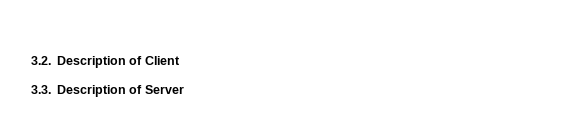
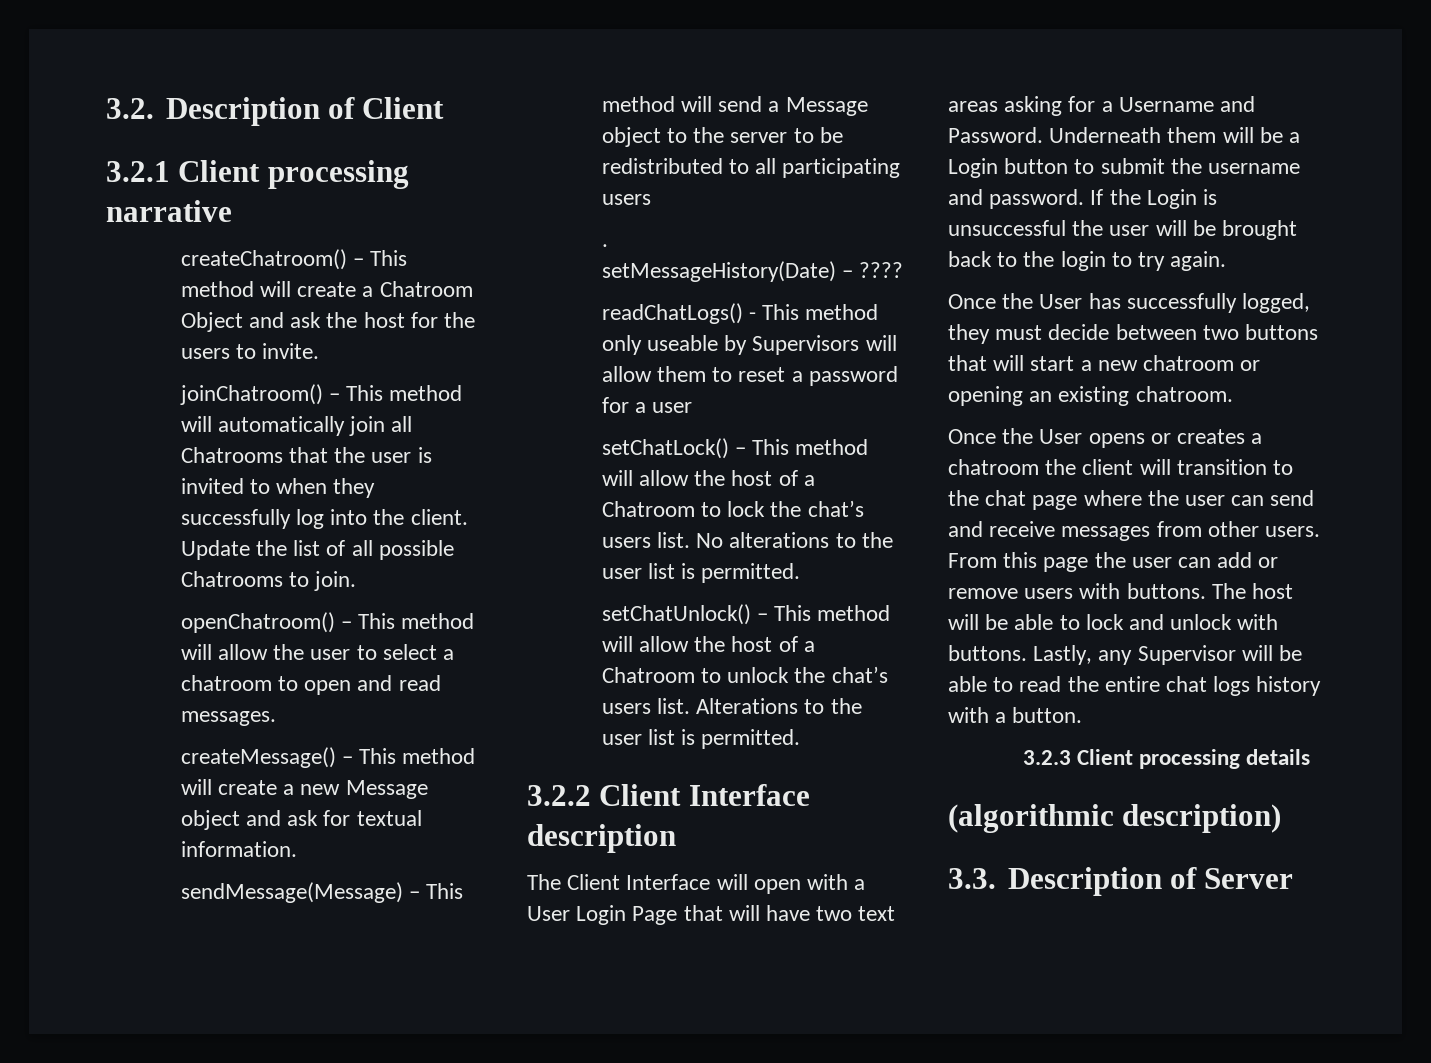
(180, 60) none -> [106,160,409,189] [106,200,232,222] [180,249,408,270] [180,281,473,297] [180,312,476,332] [180,343,320,359] [179,384,463,405] [180,416,413,436] [180,447,432,463] [180,478,376,498] [180,509,468,529] [180,540,454,560] [180,571,357,591] [180,612,475,633] [180,644,455,660] [180,675,441,695] [180,711,276,726] [180,747,476,768] [180,779,428,799] [180,810,422,830] [180,841,297,857] [180,882,464,903] [601,96,868,116] [601,127,843,147] [601,158,901,178] [601,194,651,205] [601,244,608,247] [601,261,904,282] [601,303,879,324] [601,335,897,355] [601,366,898,386] [601,397,693,413] [601,438,869,459] [601,470,815,486] [601,500,864,517] [601,532,893,548] [601,563,801,583] [601,604,891,625] [601,636,815,652] [601,666,888,683] [601,698,862,714] [601,729,801,749] [527,784,810,806] [527,824,676,853] [527,874,866,894] [527,905,896,925] [948,96,1256,116] [948,127,1301,143] [948,158,1301,178] [948,189,1218,209] [948,220,1298,240] [948,251,1227,271] [948,293,1311,313] [948,324,1319,344] [948,355,1261,371] [948,386,1233,406] [948,428,1263,448] [948,459,1294,475] [948,490,1315,510] [948,521,1321,541] [948,552,1279,572] [948,583,1294,599] [948,614,1279,630] [948,645,1303,665] [948,676,1322,696] [948,707,1083,723] [1022,749,1311,769] [948,804,1282,833] // 3.2.1 Client processing narrative // createChatroom() – This method will create a Chatroom Object and ask the host for the users to invite. // joinChatroom() – This method will automatically join all Chatrooms that the user is invited to when they successfully log into the client. Update the list of all possible Chatrooms to join. // openChatroom() – This method will allow the user to select a chatroom to open and read messages. // createMessage() – This method will create a new Message object and ask for textual information. // sendMessage(Message) – This method will send a Message object to the server to be redistributed to all participating users // . // setMessageHistory(Date) – ???? // readChatLogs() - This method only useable by Supervisors will allow them to reset a password for a user // setChatLock() – This method will allow the host of a Chatroom to lock the chat’s users list. No alterations to the user list is permitted. // setChatUnlock() – This method will allow the host of a Chatroom to unlock the chat’s users list. Alterations to the user list is permitted. // 3.2.2 Client Interface description // The Client Interface will open with a User Login Page that will have two text areas asking for a Username and Password. Underneath them will be a Login button to submit the username and password. If the Login is unsuccessful the user will be brought back to the login to try again. // Once the User has successfully logged, they must decide between two buttons that will start a new chatroom or opening an existing chatroom. // Once the User opens or creates a chatroom the client will transition to the chat page where the user can send and receive messages from other users. From this page the user can add or remove users with buttons. The host will be able to lock and unlock with buttons. Lastly, any Supervisor will be able to read the entire chat logs history with a button. // 3.2.3 Client processing details // (algorithmic description)

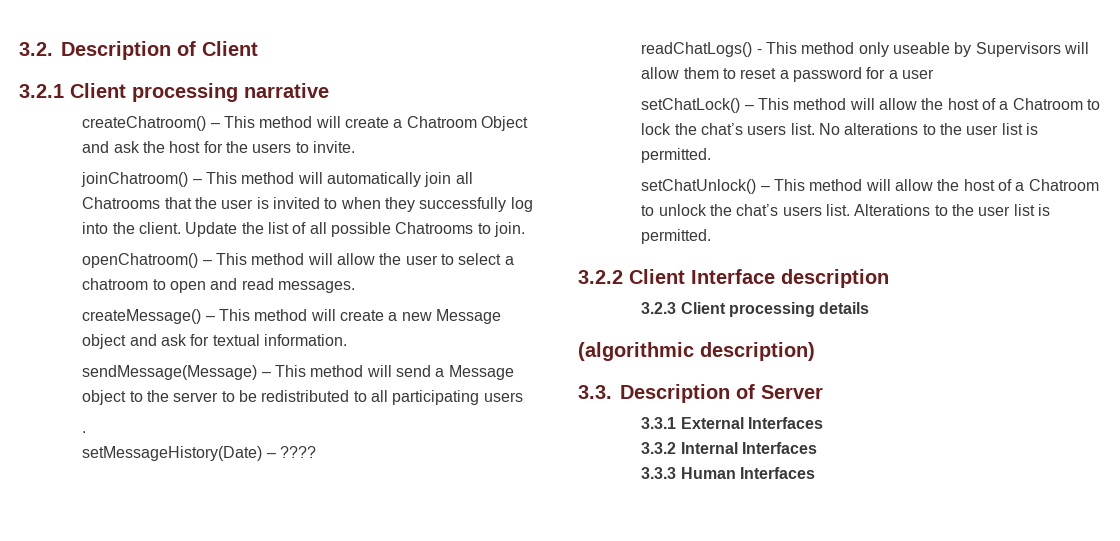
[527,874,866,894] [527,905,896,925] [948,96,1256,116] [948,127,1301,143] [948,158,1301,178] [948,189,1218,209] [948,220,1298,240] [948,251,1227,271] [948,293,1311,313] [948,324,1319,344] [948,355,1261,371] [948,386,1233,406] [948,428,1263,448] [948,459,1294,475] [948,490,1315,510] [948,521,1321,541] [948,552,1279,572] [948,583,1294,599] [948,614,1279,630] [948,645,1303,665] [948,676,1322,696] [948,707,1083,723] // The Client Interface will open with a User Login Page that will have two text areas asking for a Username and Password. Underneath them will be a Login button to submit the username and password. If the Login is unsuccessful the user will be brought back to the login to try again. // Once the User has successfully logged, they must decide between two buttons that will start a new chatroom or opening an existing chatroom. // Once the User opens or creates a chatroom the client will transition to the chat page where the user can send and receive messages from other users. From this page the user can add or remove users with buttons. The host will be able to lock and unlock with buttons. Lastly, any Supervisor will be able to read the entire chat logs history with a button. -> (889, 278) none
(1294, 878) none -> [641,417,823,429] [641,442,817,454] [641,467,815,479] // 3.3.1 External Interfaces // 3.3.2 Internal Interfaces // 3.3.3 Human Interfaces

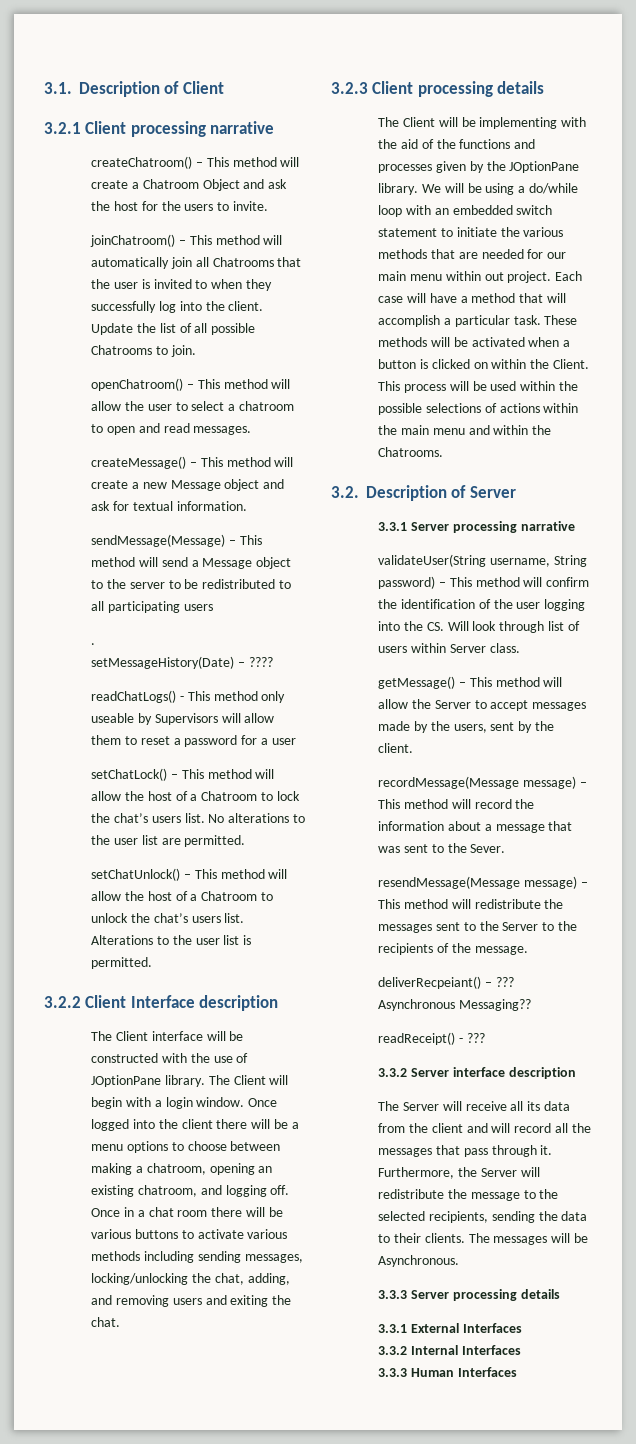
[19,42,53,56] 3.2. -> [44,82,72,94] 3.1.
[1025,123,1038,135] is -> [161,838,181,845] are
[641,302,870,317] [578,342,815,361] [578,384,823,403] 3.2.3 Client processing details // (algorithmic description) // 3.3. Description of Server -> [91,1031,244,1041] [91,1053,249,1063] [91,1075,289,1087] [91,1097,278,1109] [91,1119,299,1131] [91,1141,281,1153] [91,1163,273,1175] [91,1185,290,1197] [91,1207,283,1217] [91,1229,288,1239] [91,1251,303,1263] [91,1273,290,1285] [91,1295,292,1307] [91,1317,121,1327] [331,81,545,97] [378,117,587,129] [378,139,536,149] [378,161,580,173] [378,183,578,195] [378,205,553,217] [378,227,564,237] [378,249,567,259] [378,271,583,283] [378,293,566,303] [378,315,578,327] [378,337,571,347] [378,359,589,369] [378,381,578,393] [378,403,579,415] [378,425,552,435] [378,447,444,457] [331,485,516,501] [378,521,575,533] [378,554,587,567] [378,576,590,589] [378,599,586,611] [378,621,580,633] [378,643,520,653] [378,676,563,689] [378,699,587,711] [378,721,554,733] [378,743,414,753] [378,776,587,789] [378,799,535,809] [378,821,573,833] [378,843,506,853] [378,876,588,889] [378,899,564,909] [378,921,577,933] [378,943,528,955] [378,976,514,989] [378,999,531,1011] [378,1032,485,1045] [378,1067,576,1079] [378,1101,570,1111] [378,1123,591,1133] [378,1145,553,1157] [378,1167,540,1179] [378,1189,559,1201] [378,1211,588,1223] [378,1233,588,1245] [378,1255,460,1267] [378,1289,560,1301] The Client interface will be constructed with the use of JOptionPane library. The Client will begin with a login window. Once logged into the client there will be a menu options to choose between making a chatroom, opening an existing chatroom, and logging off. Once in a chat room there will be various buttons to activate various methods including sending messages, locking/unlocking the chat, adding, and removing users and exiting the chat. // 3.2.3 Client processing details // The Client will be implementing with the aid of the functions and processes given by the JOptionPane library. We will be using a do/while loop with an embedded switch statement to initiate the various methods that are needed for our main menu within out project. Each case will have a method that will accomplish a particular task. These methods will be activated when a button is clicked on within the Client. This process will be used within the possible selections of actions within the main menu and within the Chatrooms. // 3.2. Description of Server // 3.3.1 Server processing narrative // validateUser(String username, String password) – This method will confirm the identification of the user logging into the CS. Will look through list of users within Server class. // getMessage() – This method will allow the Server to accept messages made by the users, sent by the client. // recordMessage(Message message) – This method will record the information about a message that was sent to the Sever. // resendMessage(Message message) – This method will redistribute the messages sent to the Server to the recipients of the message. // deliverRecpeiant() – ??? Asynchronous Messaging?? // readReceipt() - ??? // 3.3.2 Server interface description // The Server will receive all its data from the client and will record all the messages that pass through it. Furthermore, the Server will redistribute the message to the selected recipients, sending the data to their clients. The messages will be Asynchronous. // 3.3.3 Server processing details

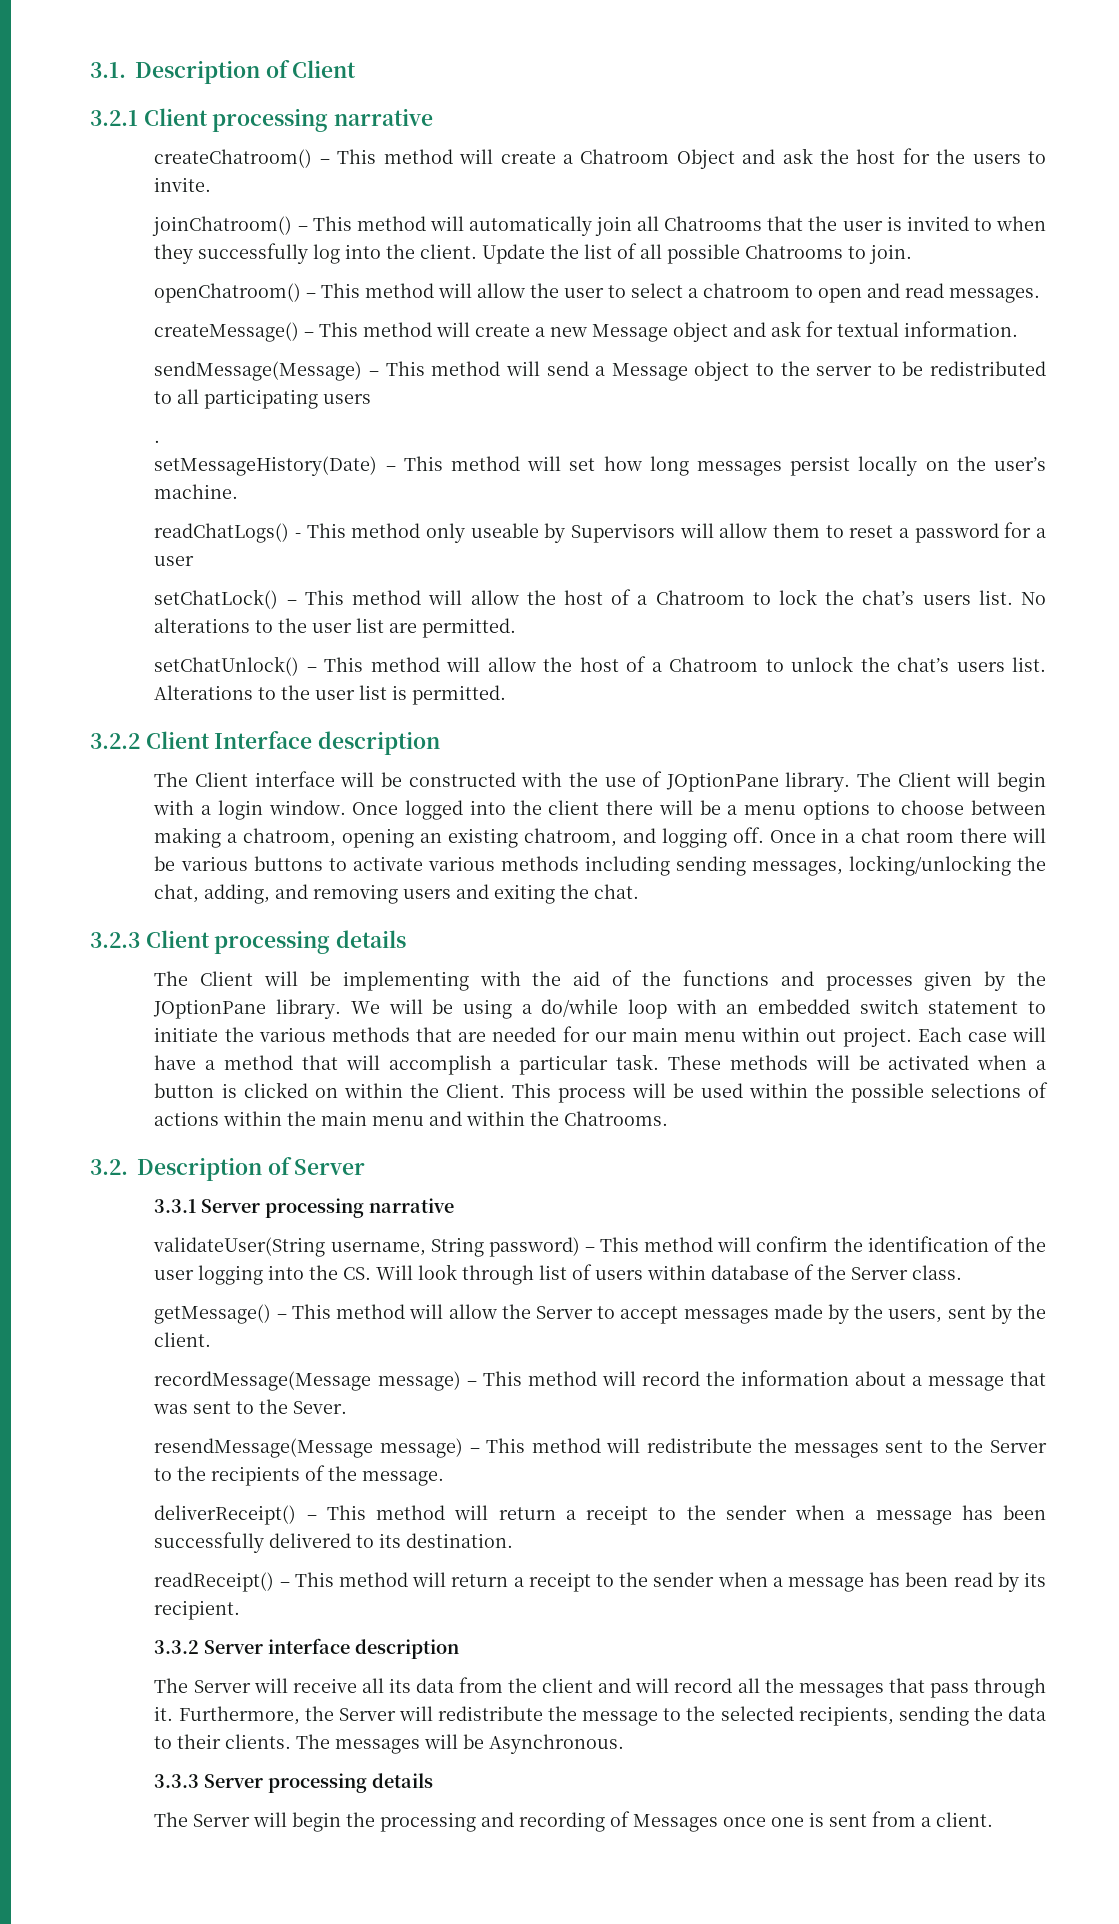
[248,657,273,667] ???? -> [403,456,1047,476] [154,484,239,499] This method will set how long messages persist locally on the user’s machine.
(446, 648) none -> [711,1264,847,1280] database of the
[378,976,514,989] [378,999,531,1011] [378,1032,485,1045] deliverRecpeiant() – ??? Asynchronous Messaging?? // readReceipt() - ??? -> [154,1505,1046,1525] [154,1532,514,1553] [154,1572,1046,1592] [154,1600,241,1620] deliverReceipt() – This method will return a receipt to the sender when a message has been successfully delivered to its destination. // readReceipt() – This method will return a receipt to the sender when a message has been read by its recipient.
[378,1323,522,1333] [378,1345,521,1355] [378,1367,517,1377] 3.3.1 External Interfaces // 3.3.2 Internal Interfaces // 3.3.3 Human Interfaces -> [154,1811,994,1832] The Server will begin the processing and recording of Messages once one is sent from a client.

